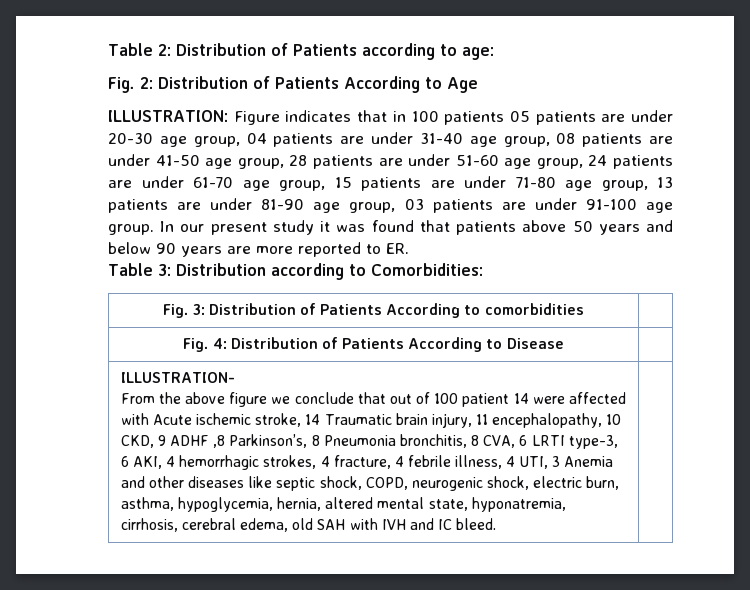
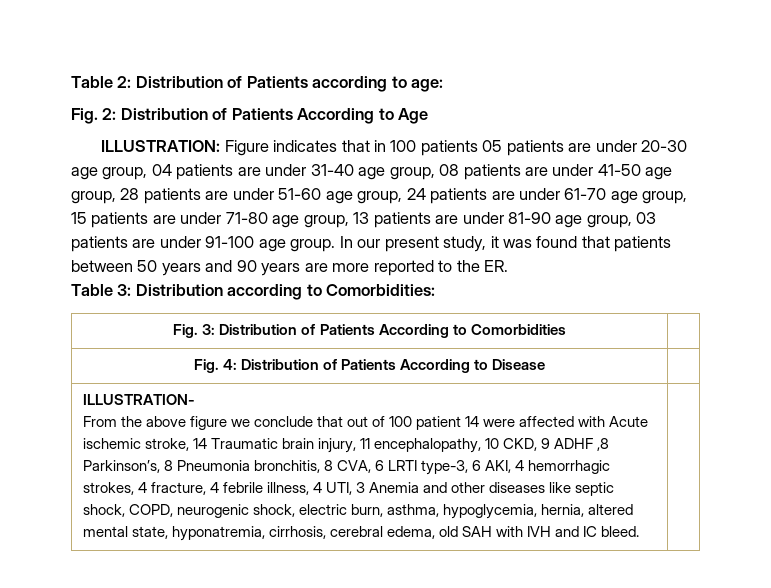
[272,220,314,235] study -> [443,236,487,252] study,
[522,220,567,232] above -> [71,260,133,272] between
[108,242,151,254] below -> (233, 266) none
(381, 249) none -> [456,260,480,272] the
[484,303,584,315] comorbidities -> [470,324,566,335] Comorbidities

